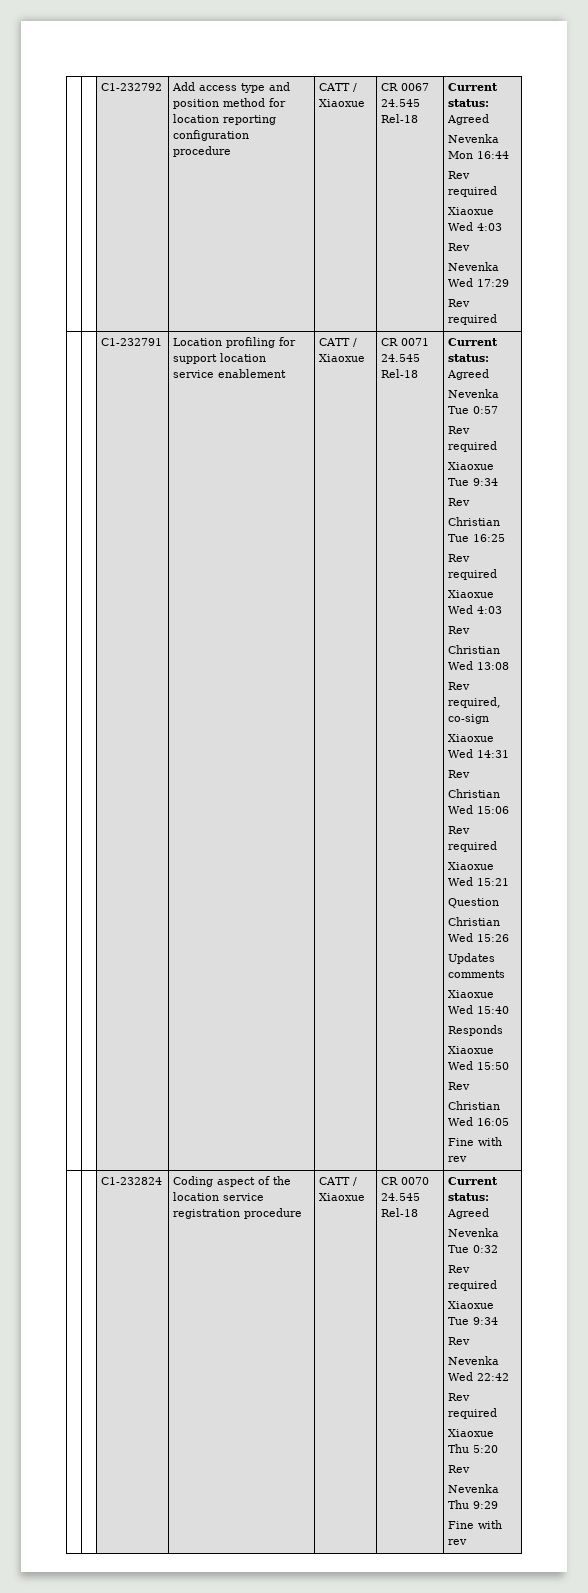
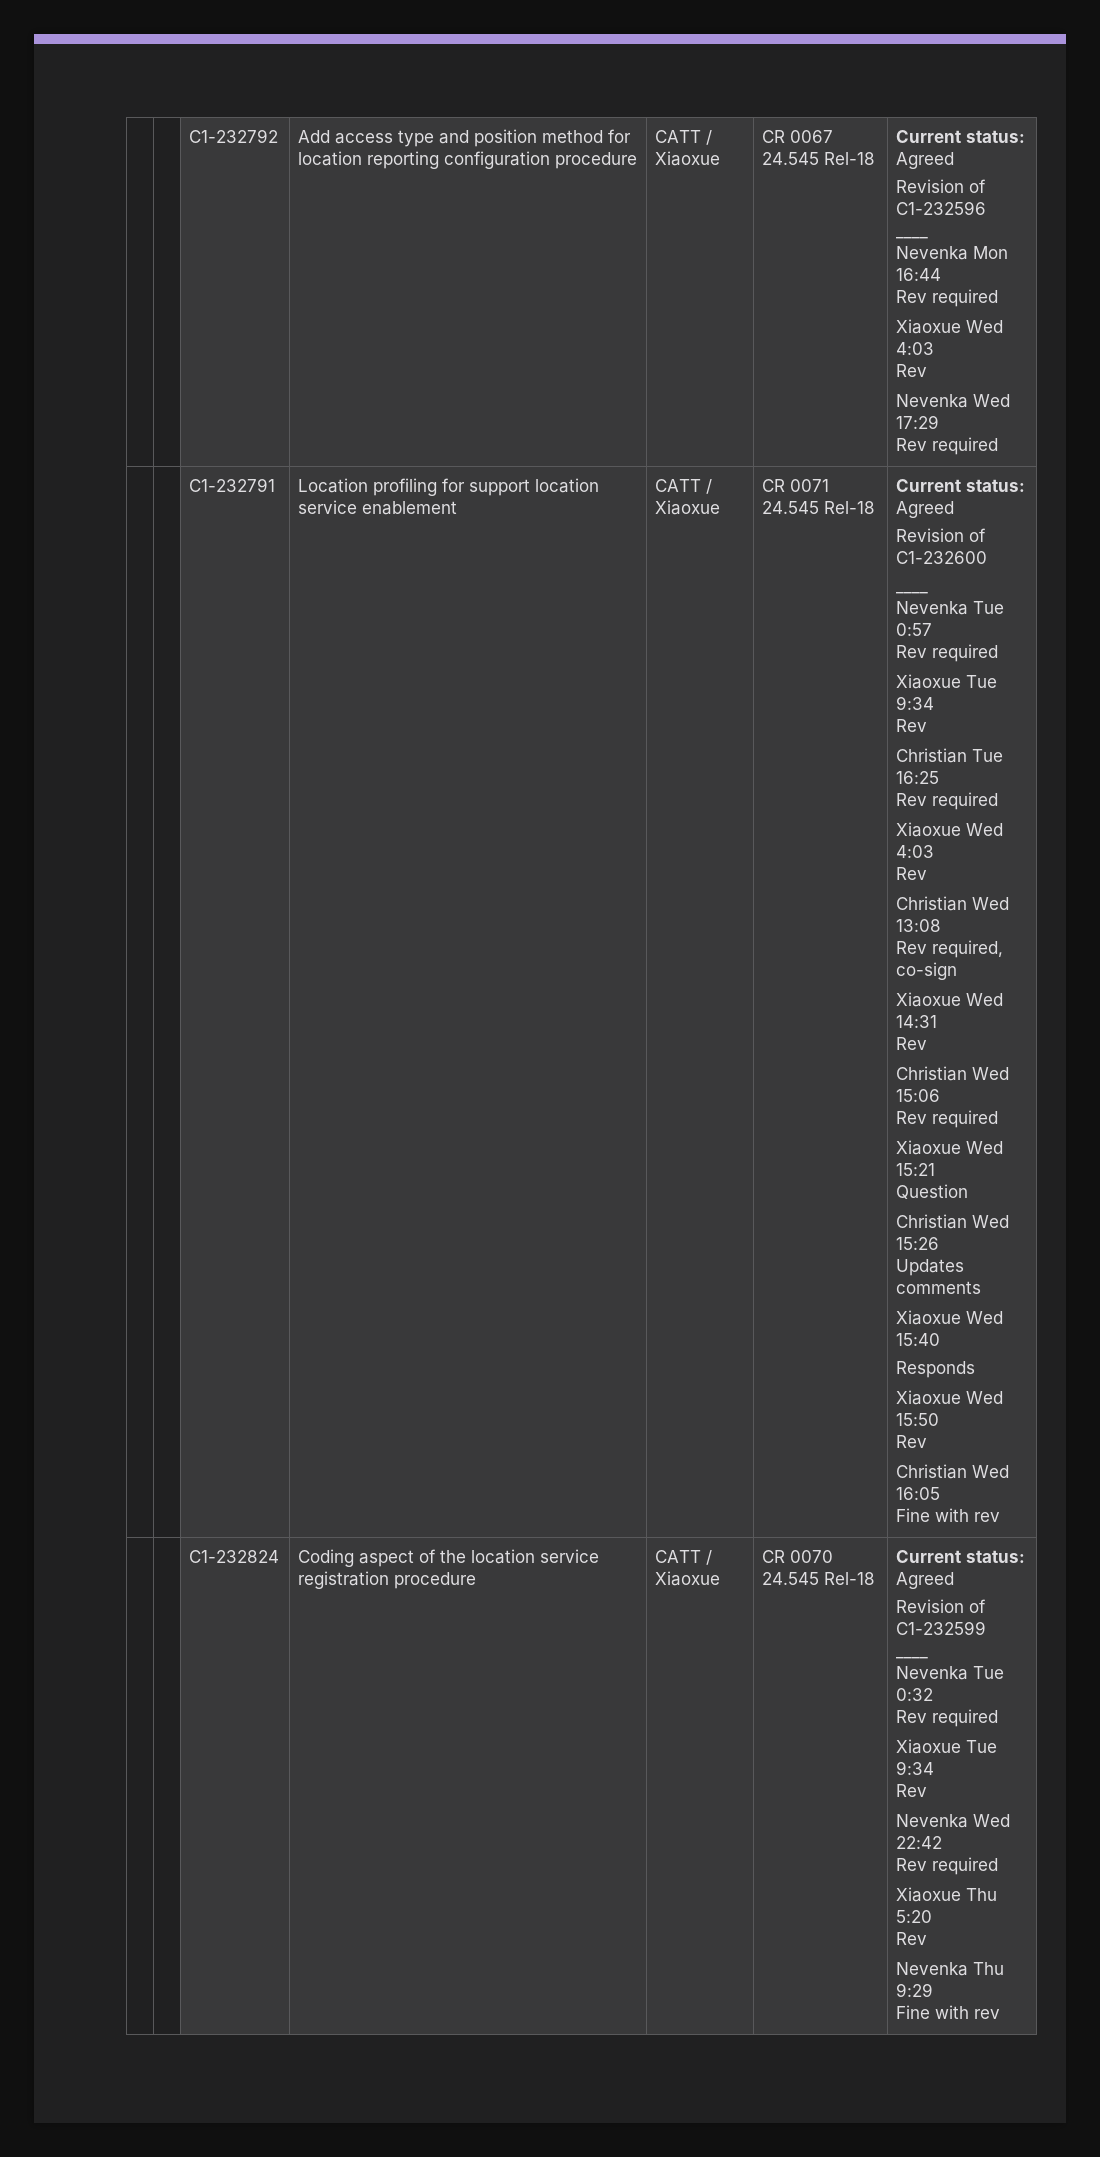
(489, 119) none -> [895,179,986,193] [895,201,986,215] [895,237,928,239] // Revision of C1-232596 // ____
(489, 374) none -> [895,528,986,542] [895,551,987,564] [895,592,928,594] // Revision of C1-232600 // ____
(489, 1213) none -> [895,1599,986,1613] [895,1621,986,1635] [895,1657,928,1659] // Revision of C1-232599 // ____

